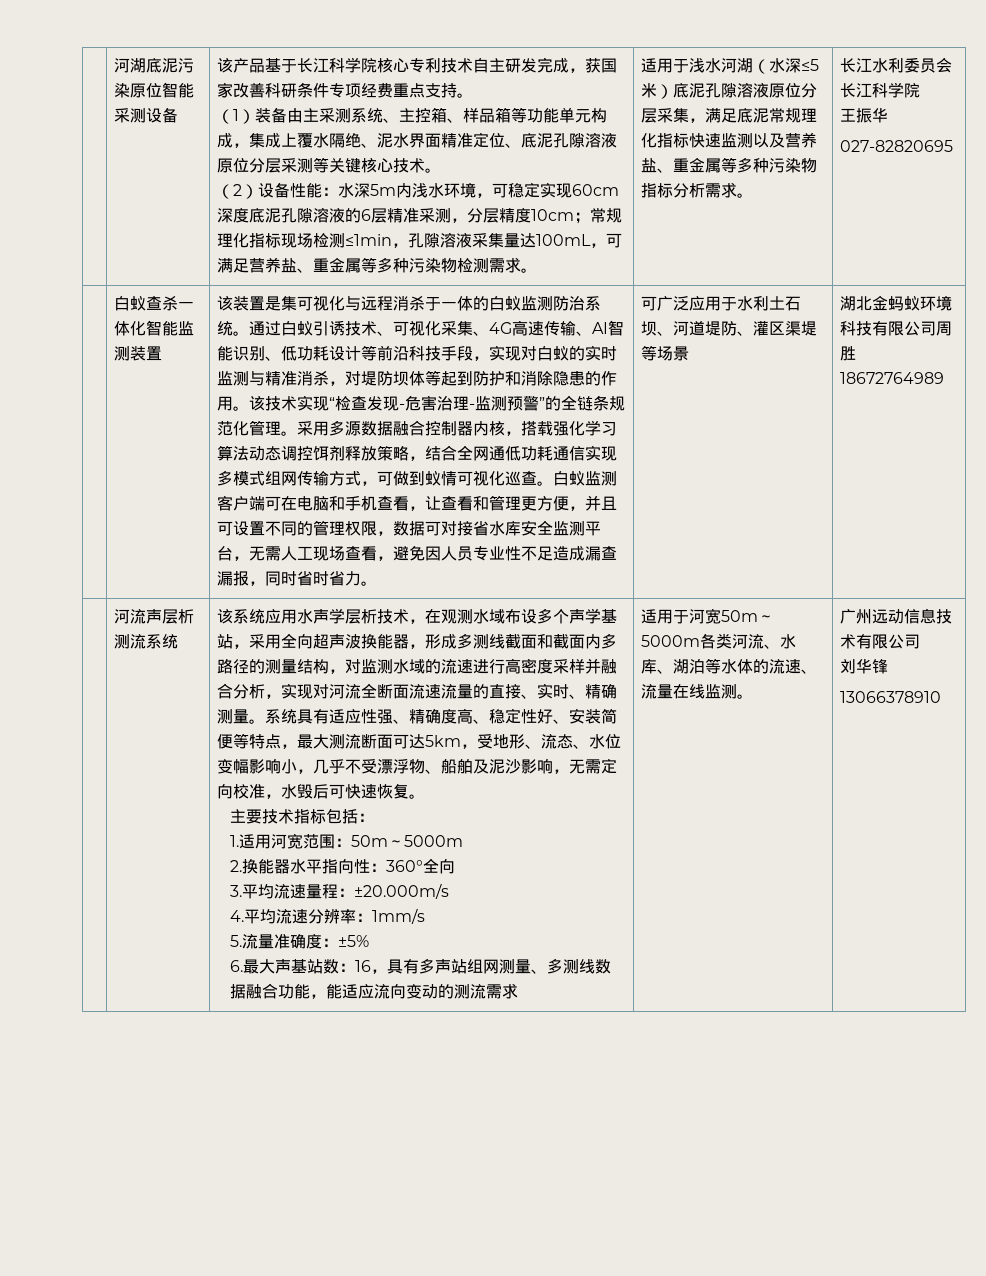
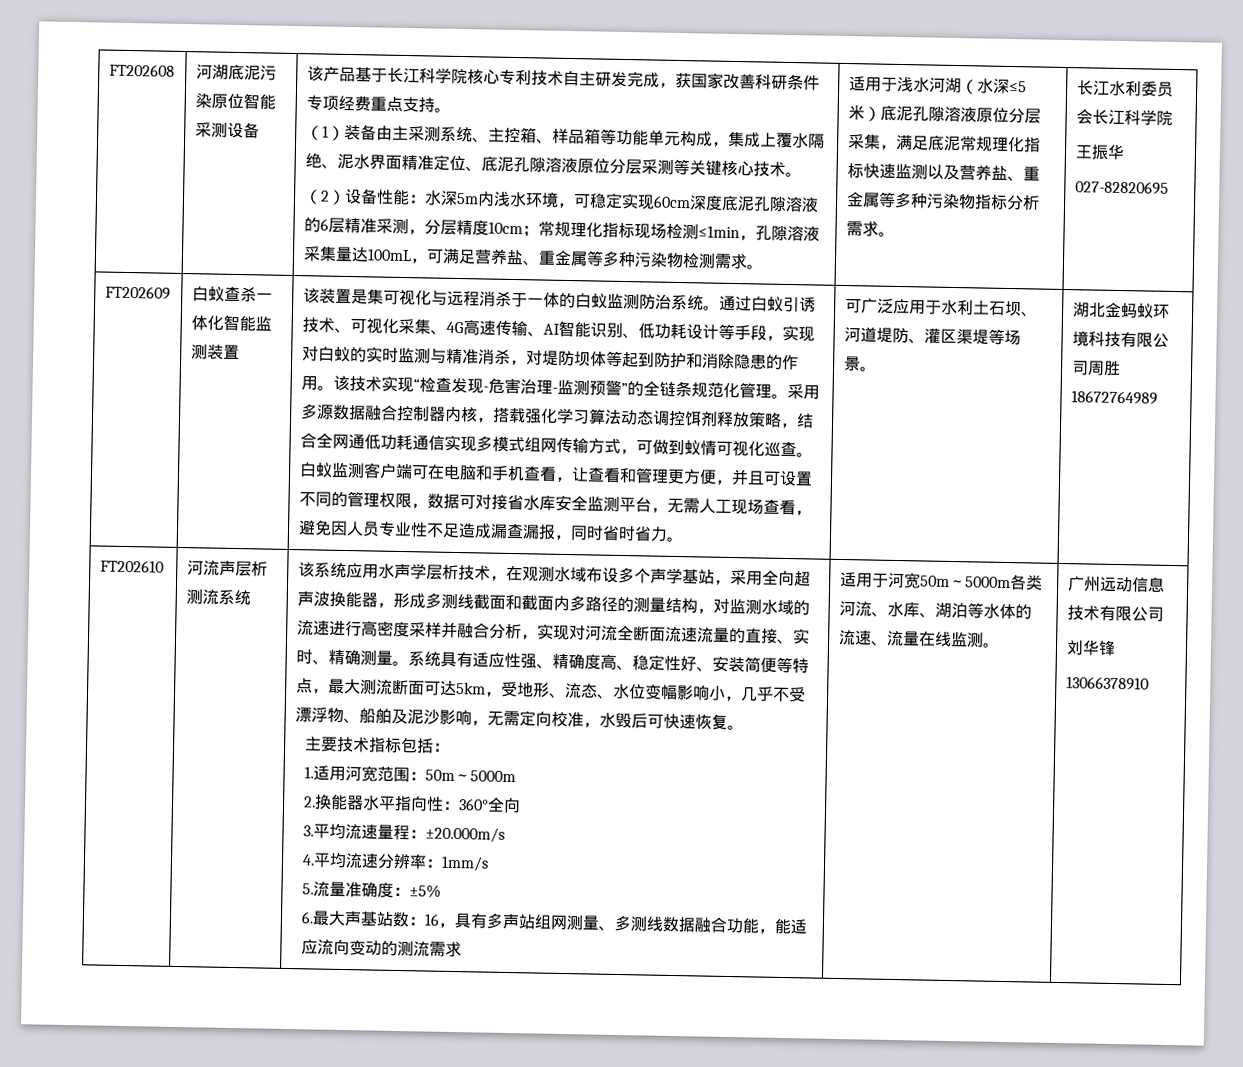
(114, 65) none -> [108,63,175,77] FT202608
(954, 146) none -> [104,285,171,300] FT202609
[377,345,442,361] 前沿科技 -> (735, 332) none
(690, 353) none -> [858,366,877,372] 。
(945, 378) none -> [99,559,164,573] FT202610

